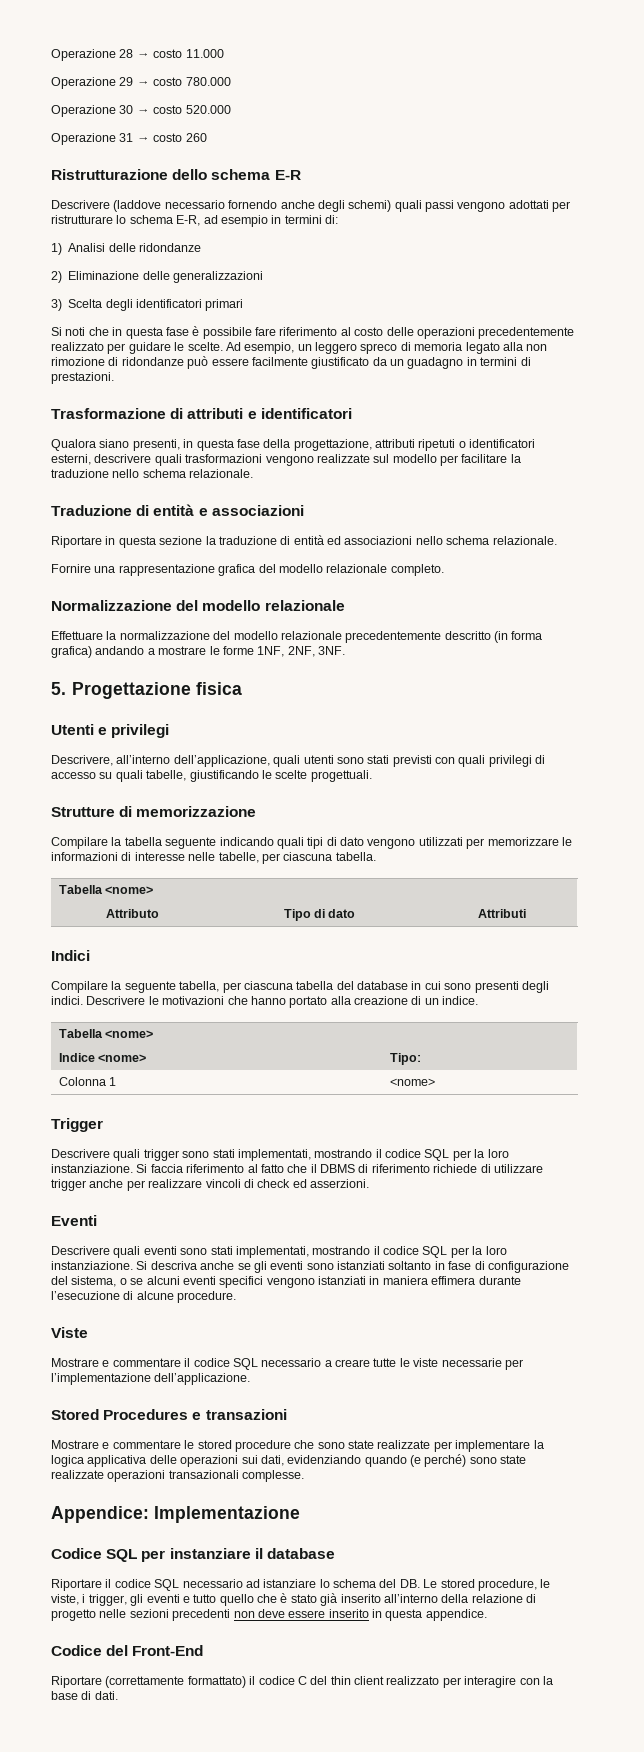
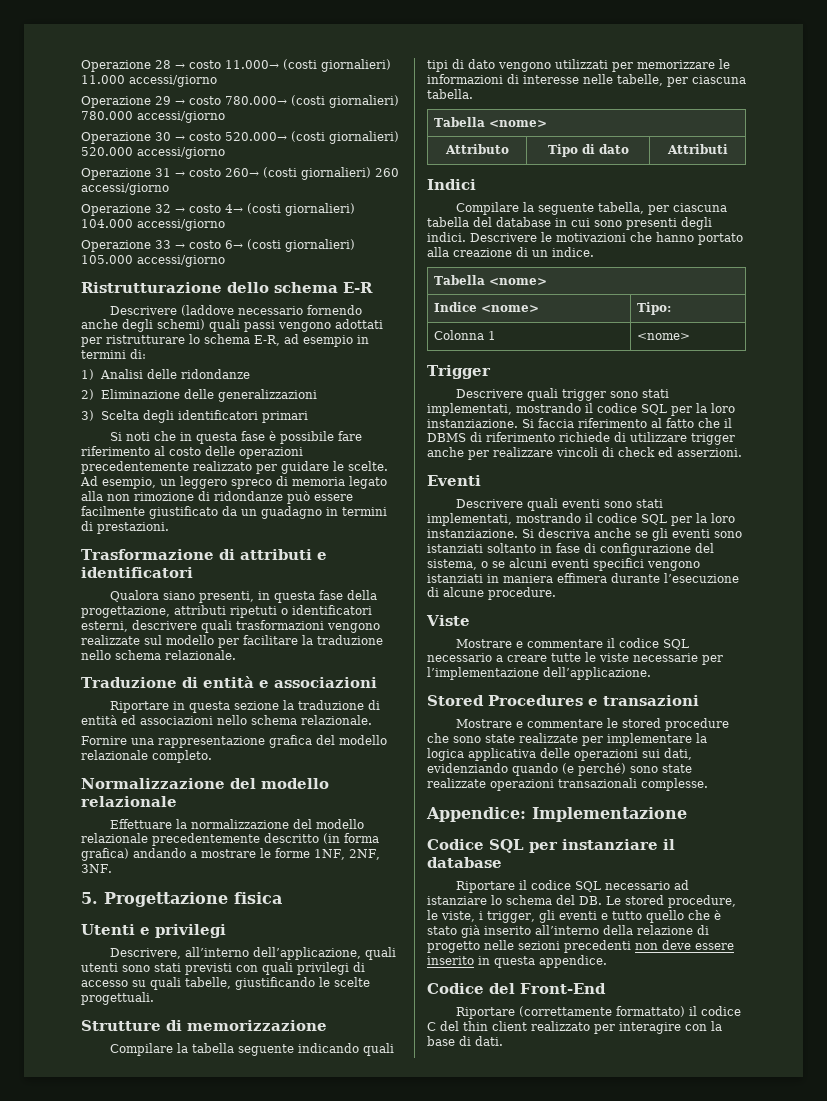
(183, 53) none -> [225,59,391,72] 11.000→ (costi giornalieri)
(224, 53) none -> [129,75,217,87] accessi/giorno
(183, 81) none -> [225,95,399,108] 780.000→ (costi giornalieri)
(231, 81) none -> [137,111,225,123] accessi/giorno
(183, 109) none -> [225,131,399,144] 520.000→ (costi giornalieri)
(231, 109) none -> [137,147,225,159] accessi/giorno
[185,133,207,142] 260 -> [225,167,399,180] [81,183,169,195] [81,203,355,216] [81,219,225,231] [81,239,355,252] [81,255,225,267] 260→ (costi giornalieri) 260 accessi/giorno // Operazione 32 → costo 4→ (costi giornalieri) 104.000 accessi/giorno // Operazione 33 → costo 6→ (costi giornalieri) 105.000 accessi/giorno

